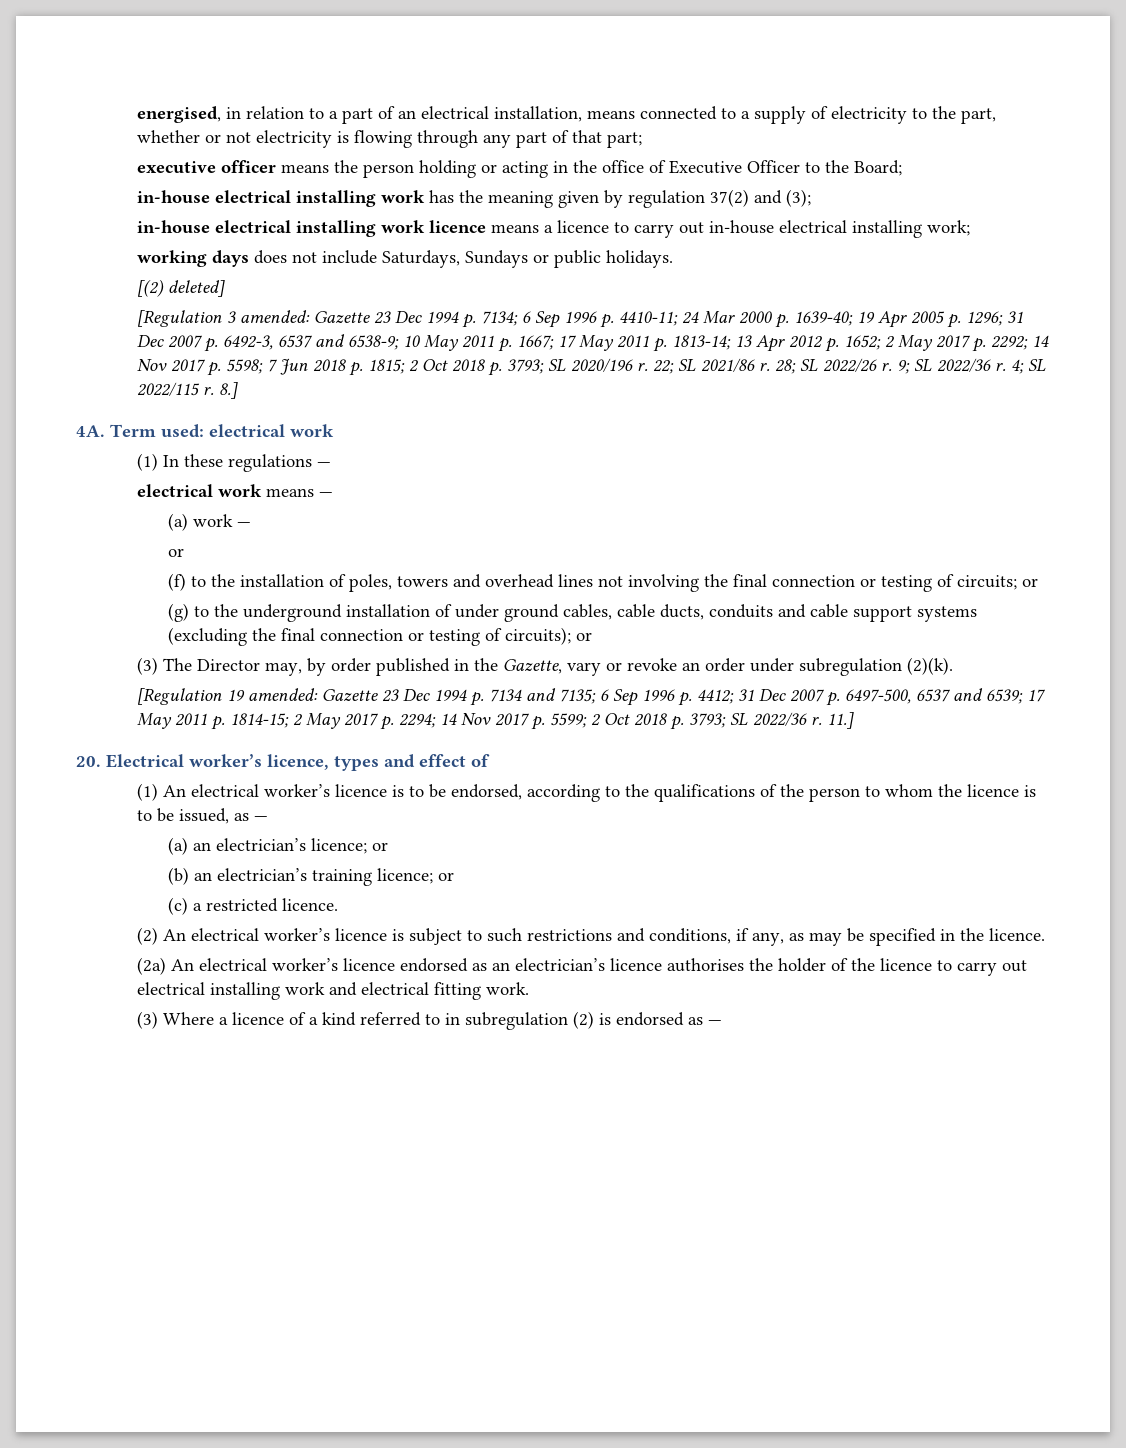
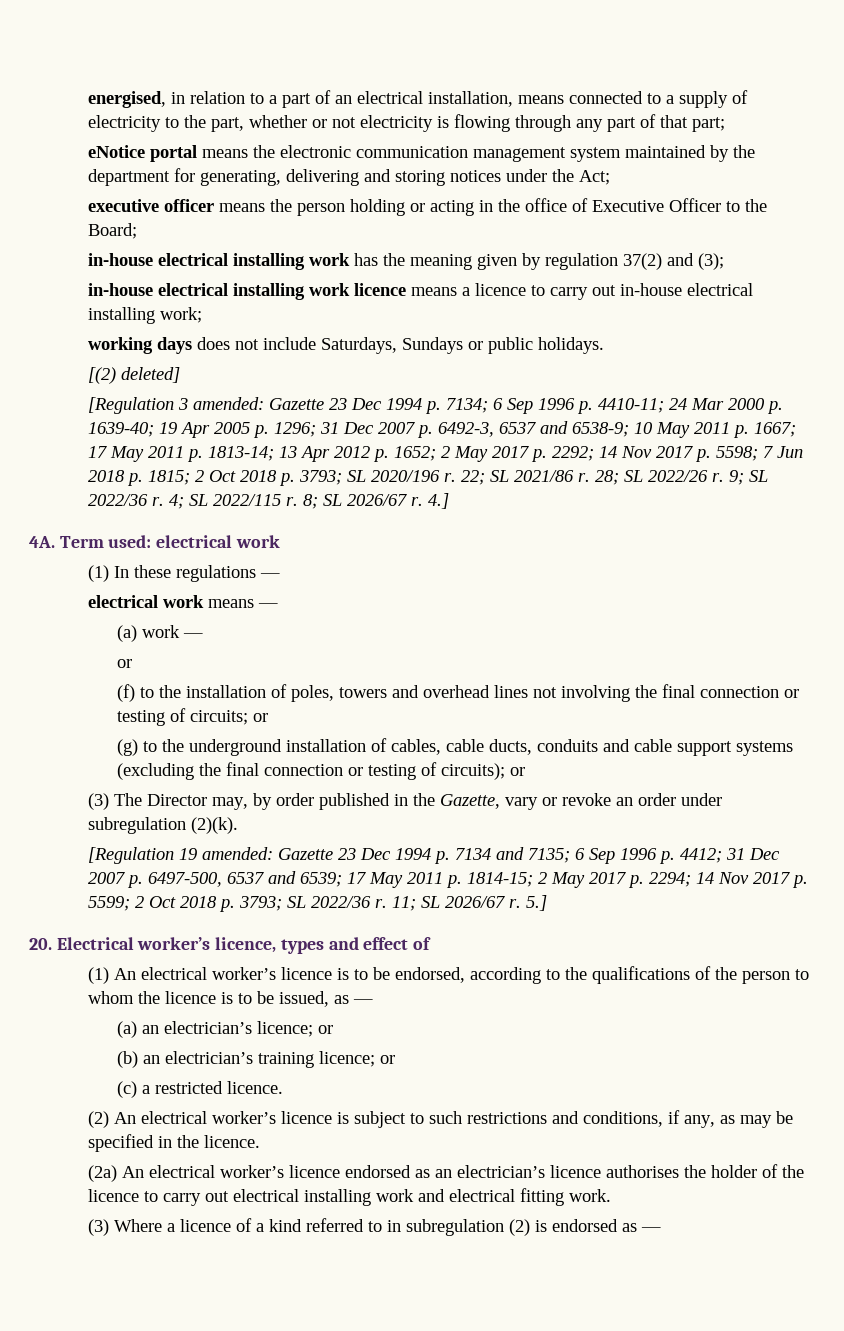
(643, 140) none -> [87,145,755,162] [87,168,610,186] // eNotice portal means the electronic communication management system maintained by the department for generating, delivering and storing notices under the Act;
[219,382,239,399] 8.] -> [302,493,449,509] 8; SL 2026/67 r. 4.]
[455,604,560,622] under ground -> (388, 745) none
[827,712,855,729] 11.] -> [391,895,547,911] 11; SL 2026/67 r. 5.]

